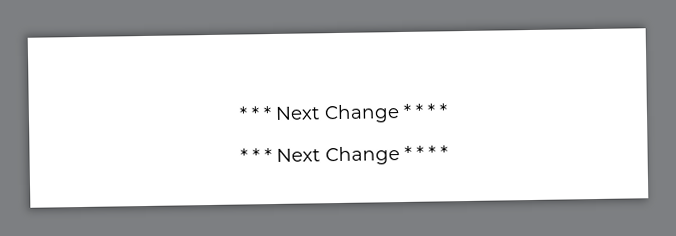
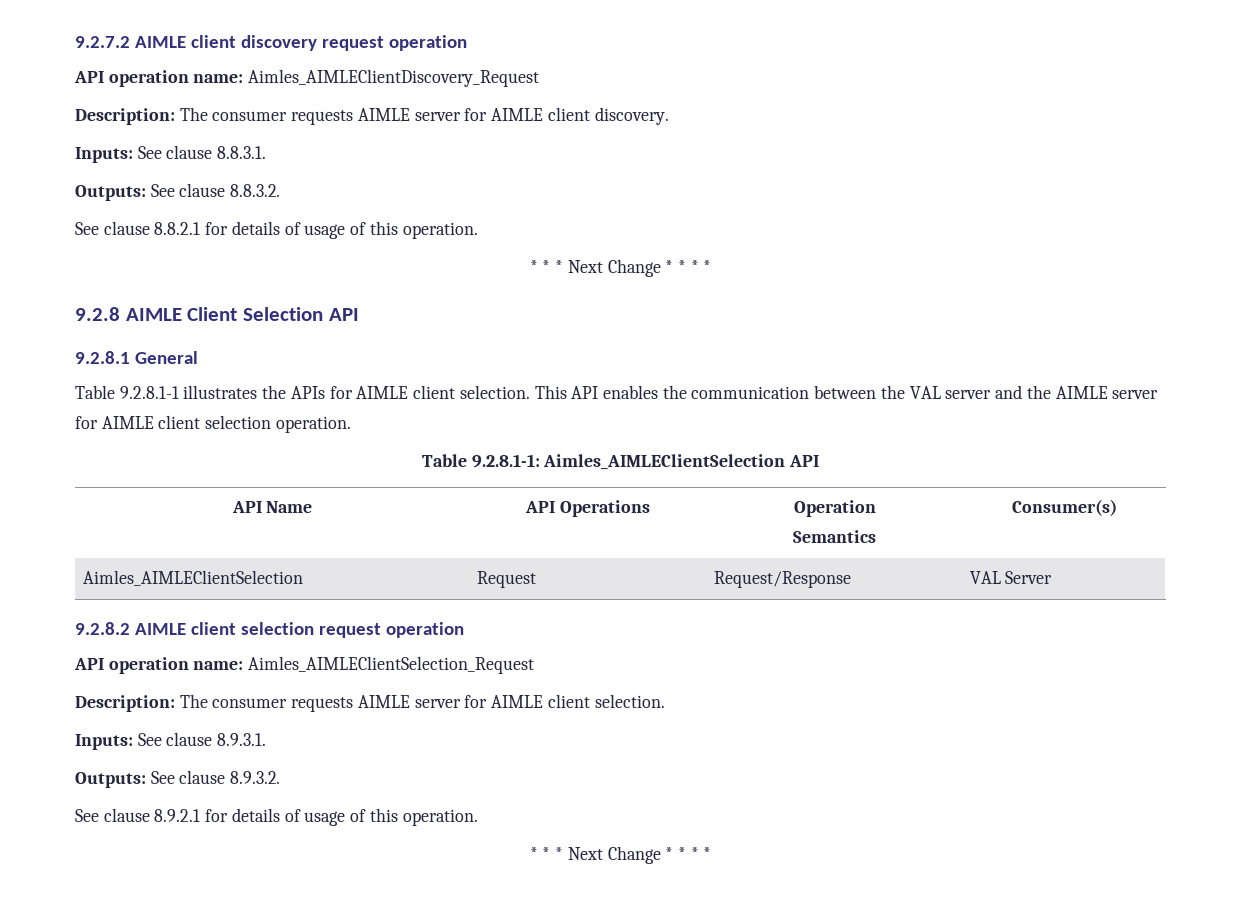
[238,103,448,124] * * * Next Change * * * * -> [75,35,467,51] [74,69,540,87] [75,107,669,125] [75,145,267,163] [75,183,281,201] [75,221,478,239] [529,259,712,277] [75,307,359,321] [75,351,198,364] [75,385,1159,399] [75,415,351,433] [421,454,820,470] [231,501,313,513] [525,500,650,517] [793,500,876,517] [793,530,876,543] [1011,499,1117,516] [82,570,303,586] [476,571,536,588] [713,571,851,588] [969,571,1053,584] [75,622,464,638] [74,656,535,674] [75,694,665,712] [75,732,267,750] [75,770,281,788] [75,808,478,826] 9.2.7.2 AIMLE client discovery request operation // API operation name: Aimles_AIMLEClientDiscovery_Request // Description: The consumer requests AIMLE server for AIMLE client discovery. // Inputs: See clause 8.8.3.1. // Outputs: See clause 8.8.3.2. // See clause 8.8.2.1 for details of usage of this operation. // * * * Next Change * * * * // 9.2.8 AIMLE Client Selection API // 9.2.8.1 General // Table 9.2.8.1-1 illustrates the APIs for AIMLE client selection. This API enables the communication between the VAL server and the AIMLE server for AIMLE client selection operation. // Table 9.2.8.1-1: Aimles_AIMLEClientSelection API // API Name | API Operations | Operation // Semantics | Consumer(s) // Aimles_AIMLEClientSelection | Request | Request/Response | VAL Server // 9.2.8.2 AIMLE client selection request operation // API operation name: Aimles_AIMLEClientSelection_Request // Description: The consumer requests AIMLE server for AIMLE client selection. // Inputs: See clause 8.9.3.1. // Outputs: See clause 8.9.3.2. // See clause 8.9.2.1 for details of usage of this operation.

